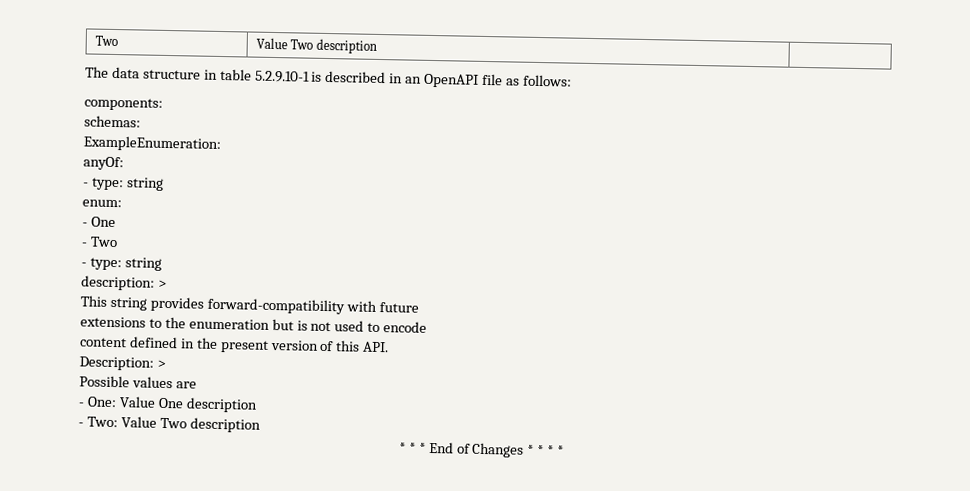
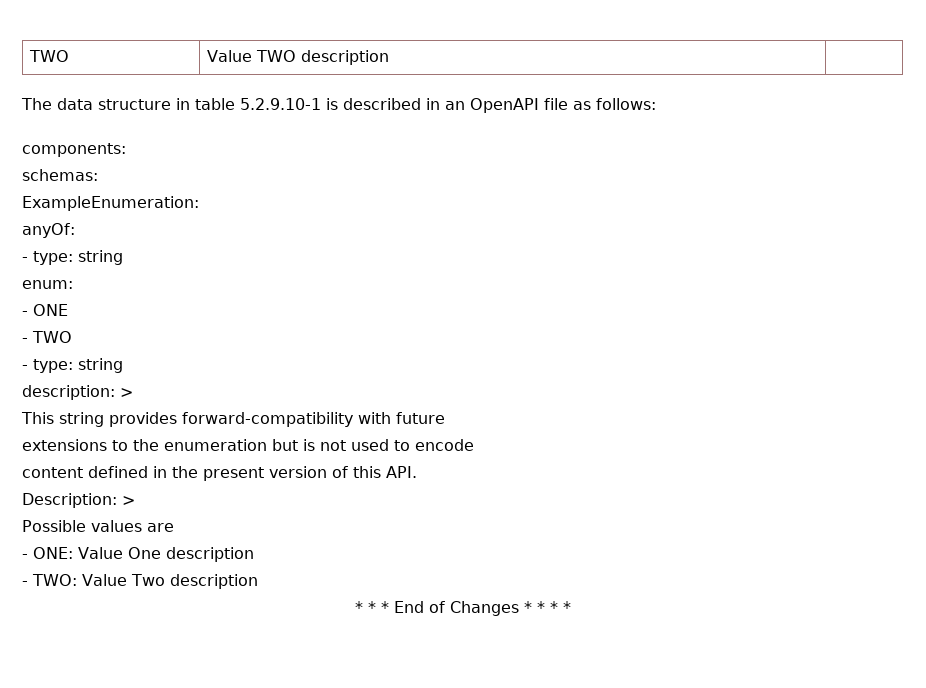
[94,35,118,47] [255,37,314,50] Two | Value Two -> [29,50,70,62] [207,50,297,62] TWO | Value TWO
[90,216,116,228] [81,236,118,248] One // - Two -> [33,304,68,316] [22,331,72,343] ONE // - TWO
[86,396,117,408] One: -> [33,547,73,559] ONE:
[86,416,118,428] Two: -> [32,574,77,586] TWO:

